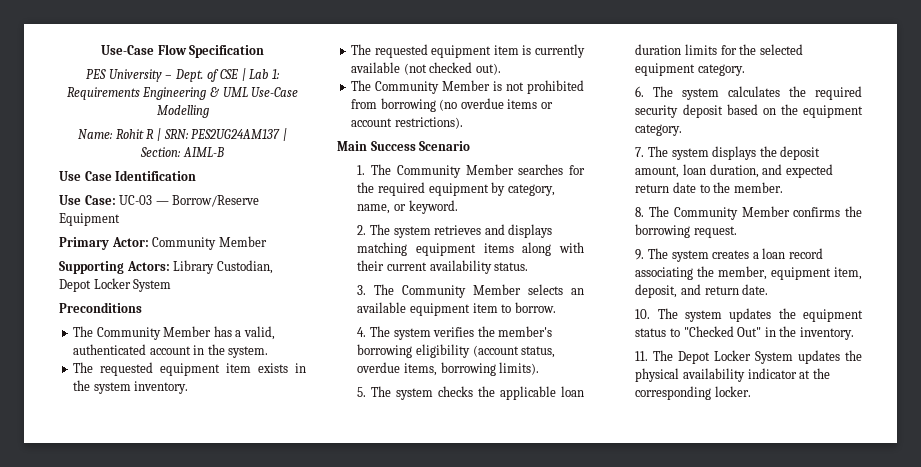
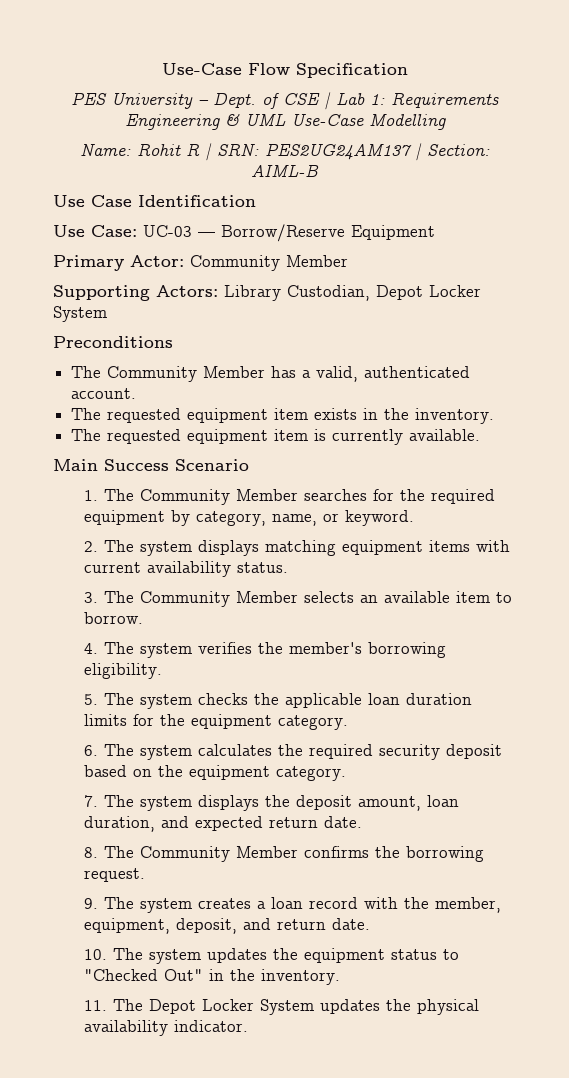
[149,344,269,358] account in the system. -> [71,388,137,399] account.
[93,382,131,394] system -> (410, 414) none
[351,62,501,75] [351,80,584,94] [351,98,553,112] [351,117,463,129] available (not checked out). // The Community Member is not prohibited from borrowing (no overdue items or account restrictions). -> [409,429,481,441] available.
[434,224,505,235] retrieves and -> (193, 548) none
[522,242,584,256] [357,260,385,271] along with their -> [476,540,511,552] with
[409,303,470,316] equipment -> (451, 597) none
[415,344,556,358] [357,362,540,376] eligibility (account status, overdue items, borrowing limits). -> [84,663,163,679] eligibility.
[759,44,803,55] selected -> (186, 720) none
[672,182,783,193] date to the member. -> [324,816,363,828] date.
[635,267,694,280] associating -> [364,897,399,909] with
[771,267,862,280] equipment item, -> [84,918,171,934] equipment,
[747,368,830,379] [635,386,751,400] indicator at the corresponding locker. -> [174,1020,249,1032] indicator.

